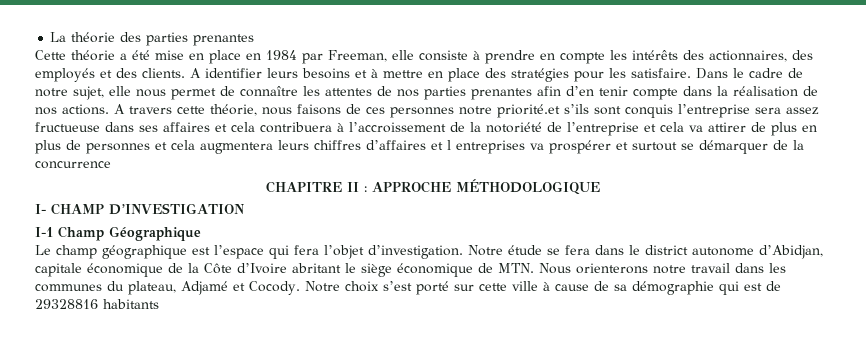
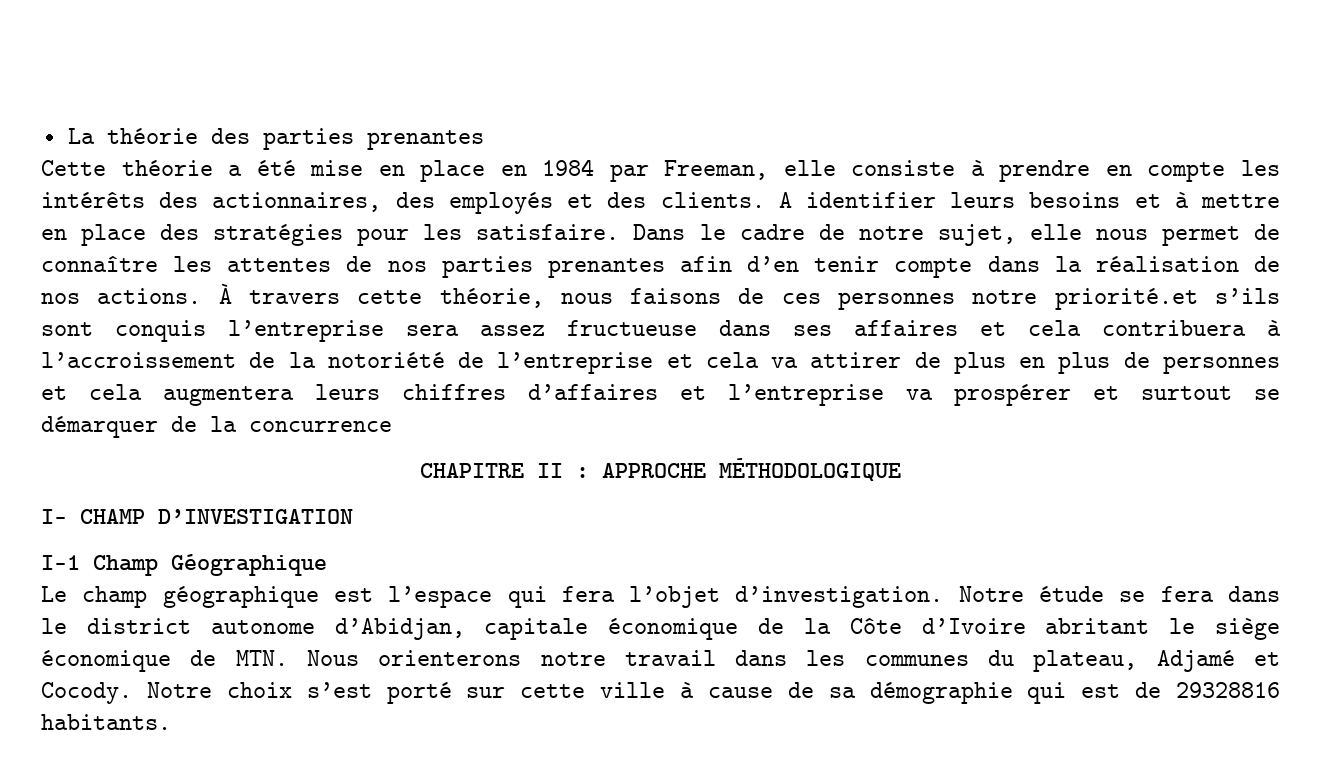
[114,104,125,114] A -> [218,283,232,304] À
[447,140,525,154] l entreprises -> [728,384,884,406] l’entreprise
[103,299,159,309] habitants -> [41,714,171,730] habitants.

